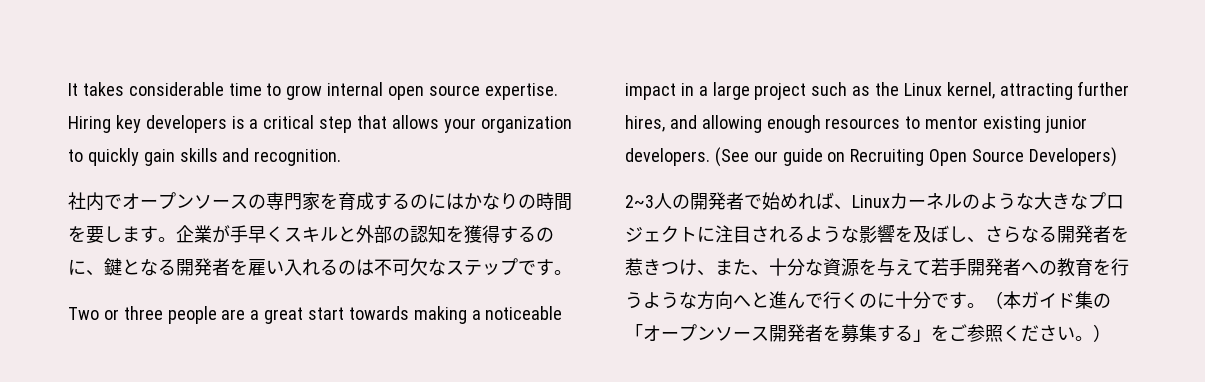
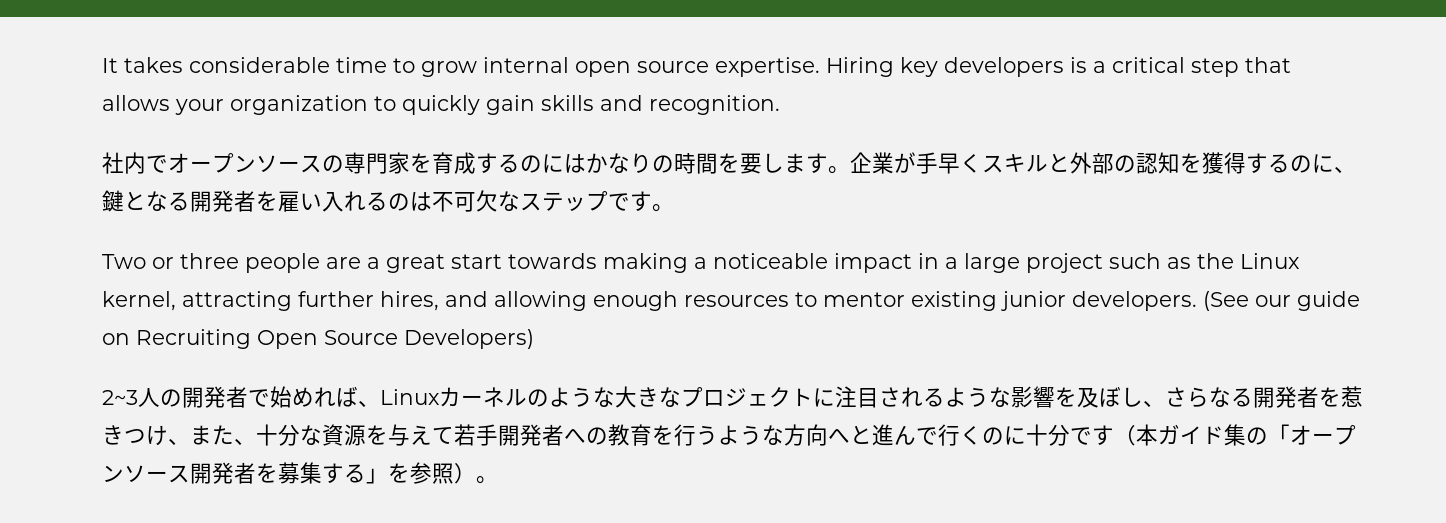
[967,303,985,308] 。 -> (1114, 435) none
[949,324,1111,342] ご参照ください。） -> [410,462,498,484] 参照）。

